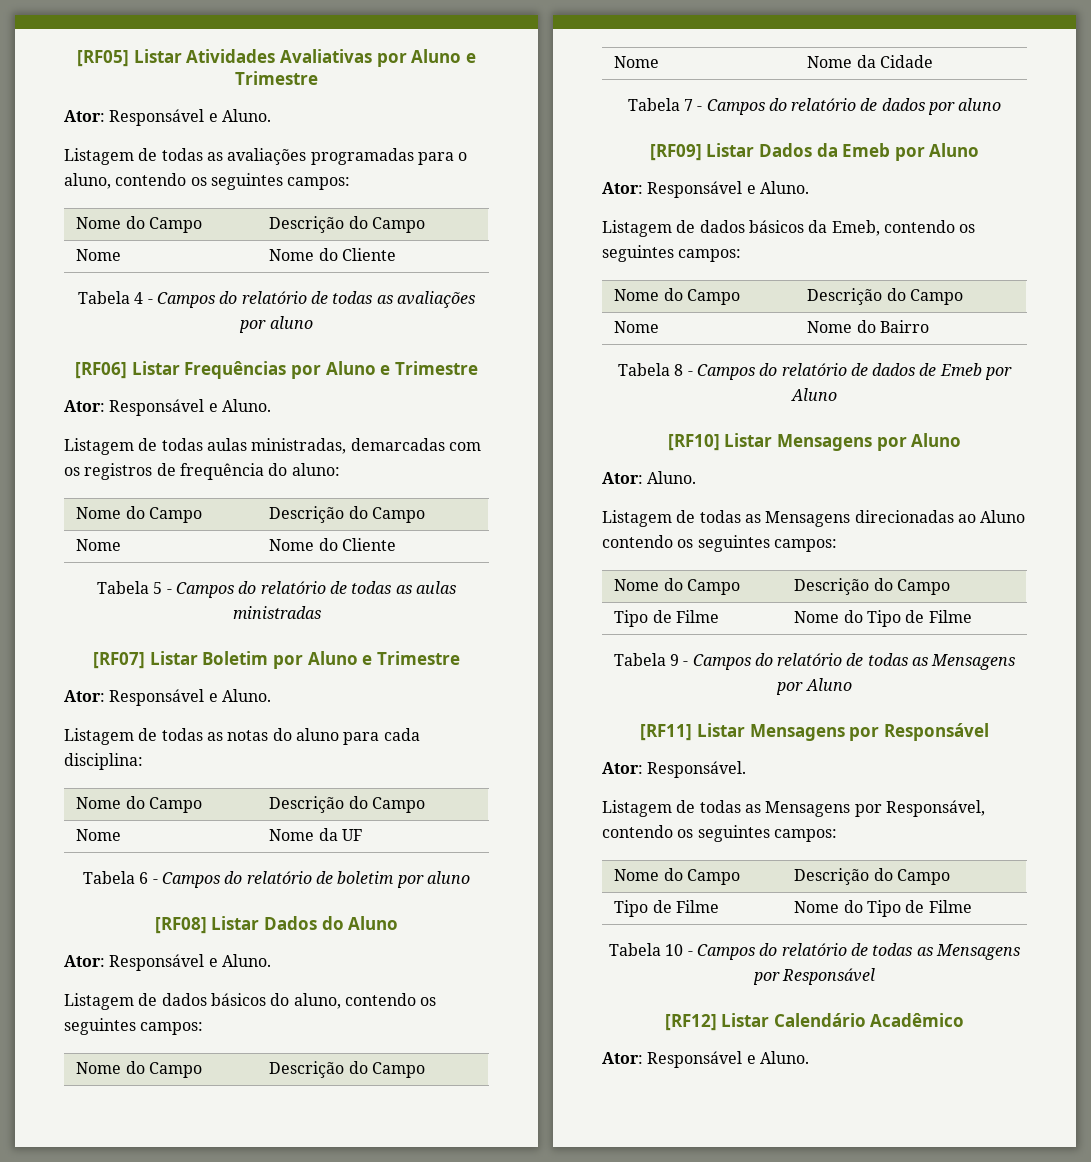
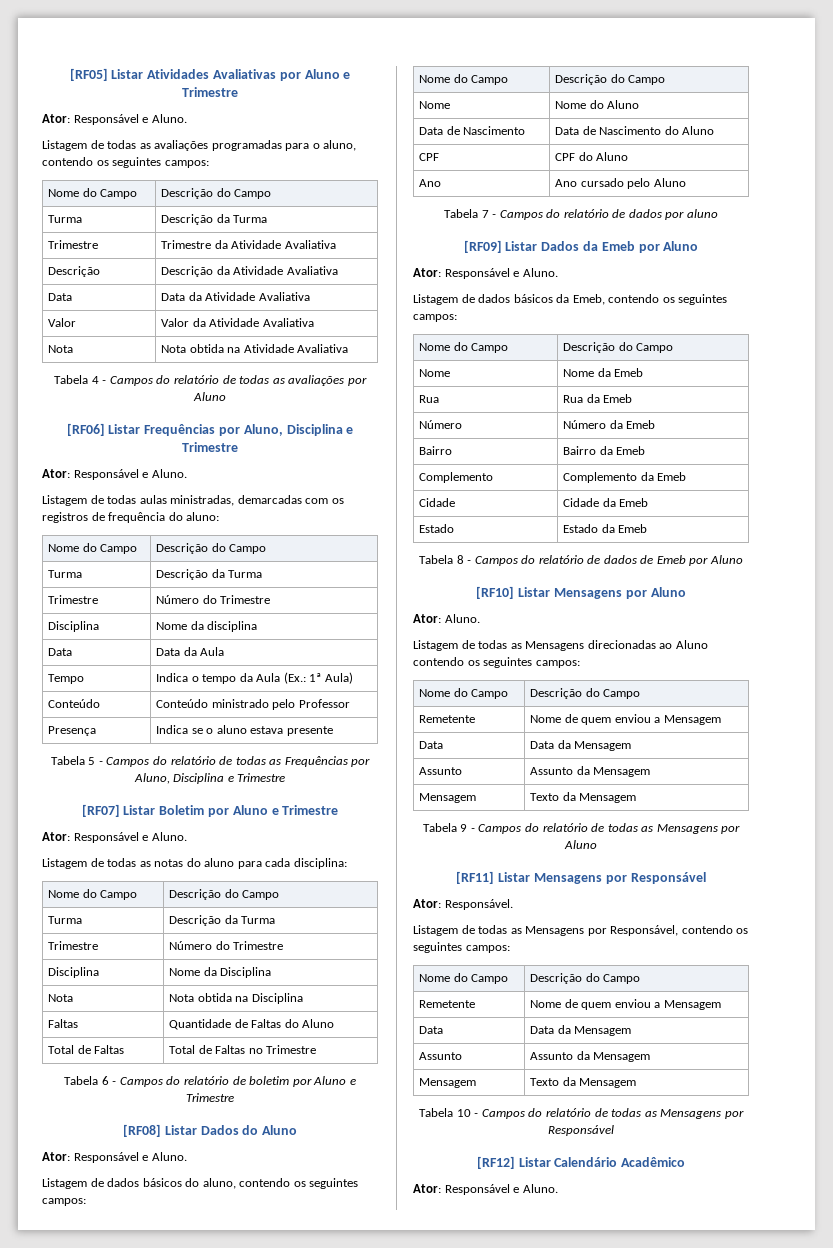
[76,249,122,261] [269,248,397,261] Nome | Nome do Cliente -> [48,215,83,223] [161,214,268,225] [48,240,99,249] [161,240,336,249] [48,266,101,277] [161,266,338,277] [48,293,73,301] [161,292,310,301] [48,318,77,327] [161,318,314,327] [48,345,74,353] [161,344,349,353] Turma | Descrição da Turma // Trimestre | Trimestre da Atividade Avaliativa // Descrição | Descrição da Atividade Avaliativa // Data | Data da Atividade Avaliativa // Valor | Valor da Atividade Avaliativa // Nota | Nota obtida na Atividade Avaliativa
[269,316,313,329] aluno -> [193,392,226,401] Aluno
[325,361,376,375] Aluno -> [243,424,343,436] Aluno, Disciplina
[76,539,122,551] [269,538,397,551] Nome | Nome do Cliente -> [48,570,83,578] [156,569,263,580] [48,595,99,604] [156,595,271,604] [48,621,100,632] [156,621,258,632] [48,648,73,656] [156,647,225,656] [48,674,85,684] [156,672,353,684] [48,699,101,708] [156,699,350,710] [48,726,97,736] [156,725,333,736] Turma | Descrição da Turma // Trimestre | Número do Trimestre // Disciplina | Nome da disciplina // Data | Data da Aula // Tempo | Indica o tempo da Aula (Ex.: 1ª Aula) // Conteúdo | Conteúdo ministrado pelo Professor // Presença | Indica se o aluno estava presente
[415,581,456,594] [232,606,321,619] aulas ministradas -> [284,756,371,767] [133,773,286,784] Frequências por Aluno, Disciplina e Trimestre
[76,829,122,841] [269,828,363,841] Nome | Nome da UF -> [48,916,83,924] [169,915,276,926] [48,941,99,950] [169,941,284,950] [48,967,100,978] [169,967,272,978] [48,994,74,1002] [169,993,303,1004] [48,1019,79,1028] [169,1019,335,1030] [48,1045,125,1054] [169,1045,317,1054] Turma | Descrição da Turma // Trimestre | Número do Trimestre // Disciplina | Nome da Disciplina // Nota | Nota obtida na Disciplina // Faltas | Quantidade de Faltas do Aluno // Total de Faltas | Total de Faltas no Trimestre
[426,871,470,884] aluno -> [313,1076,356,1085] [186,1093,234,1102] Aluno e Trimestre
[856,55,934,68] da Cidade -> [589,100,640,109] [419,126,526,135] [555,126,715,135] [419,153,440,161] [555,152,629,161] [419,179,442,187] [555,178,686,189] do Aluno // Data de Nascimento | Data de Nascimento do Aluno // CPF | CPF do Aluno // Ano | Ano cursado pelo Aluno
[856,320,930,333] do Bairro -> [597,368,644,377] [419,395,440,403] [563,394,633,403] [419,420,463,429] [563,420,656,429] [419,446,453,455] [563,446,646,455] [419,472,494,483] [563,472,687,483] [419,498,456,507] [563,498,649,507] [419,524,455,533] [563,524,648,533] da Emeb // Rua | Rua da Emeb // Número | Número da Emeb // Bairro | Bairro da Emeb // Complemento | Complemento da Emeb // Cidade | Cidade da Emeb // Estado | Estado da Emeb
[614,610,720,627] [794,610,972,627] Tipo de Filme | Nome do Tipo de Filme -> [419,715,476,723] [530,714,721,725] [419,741,444,749] [530,740,632,751] [419,767,463,775] [530,766,651,777] [419,793,477,803] [530,792,637,803] Remetente | Nome de quem enviou a Mensagem // Data | Data da Mensagem // Assunto | Assunto da Mensagem // Mensagem | Texto da Mensagem
[614,900,720,917] [794,900,972,917] Tipo de Filme | Nome do Tipo de Filme -> [419,1000,476,1008] [530,999,721,1010] [419,1026,444,1034] [530,1025,632,1036] [419,1052,463,1060] [530,1051,651,1062] [419,1078,477,1088] [530,1077,637,1088] Remetente | Nome de quem enviou a Mensagem // Data | Data da Mensagem // Assunto | Assunto da Mensagem // Mensagem | Texto da Mensagem

